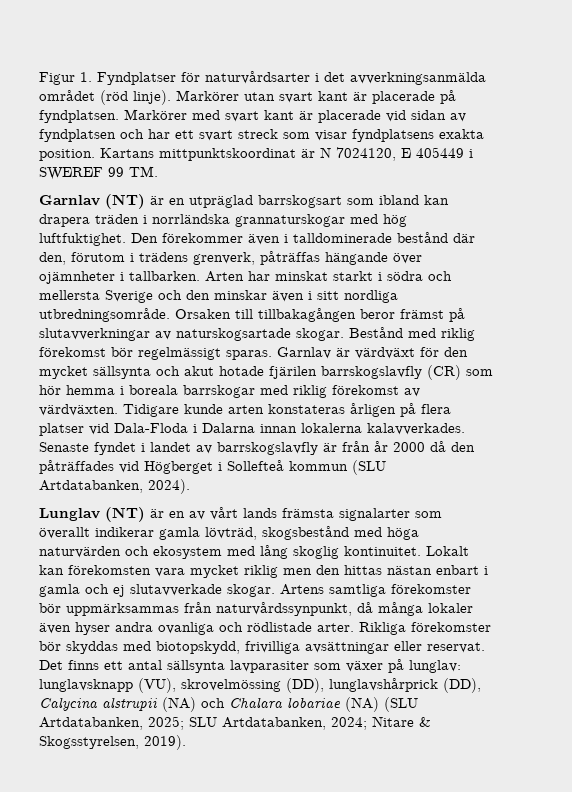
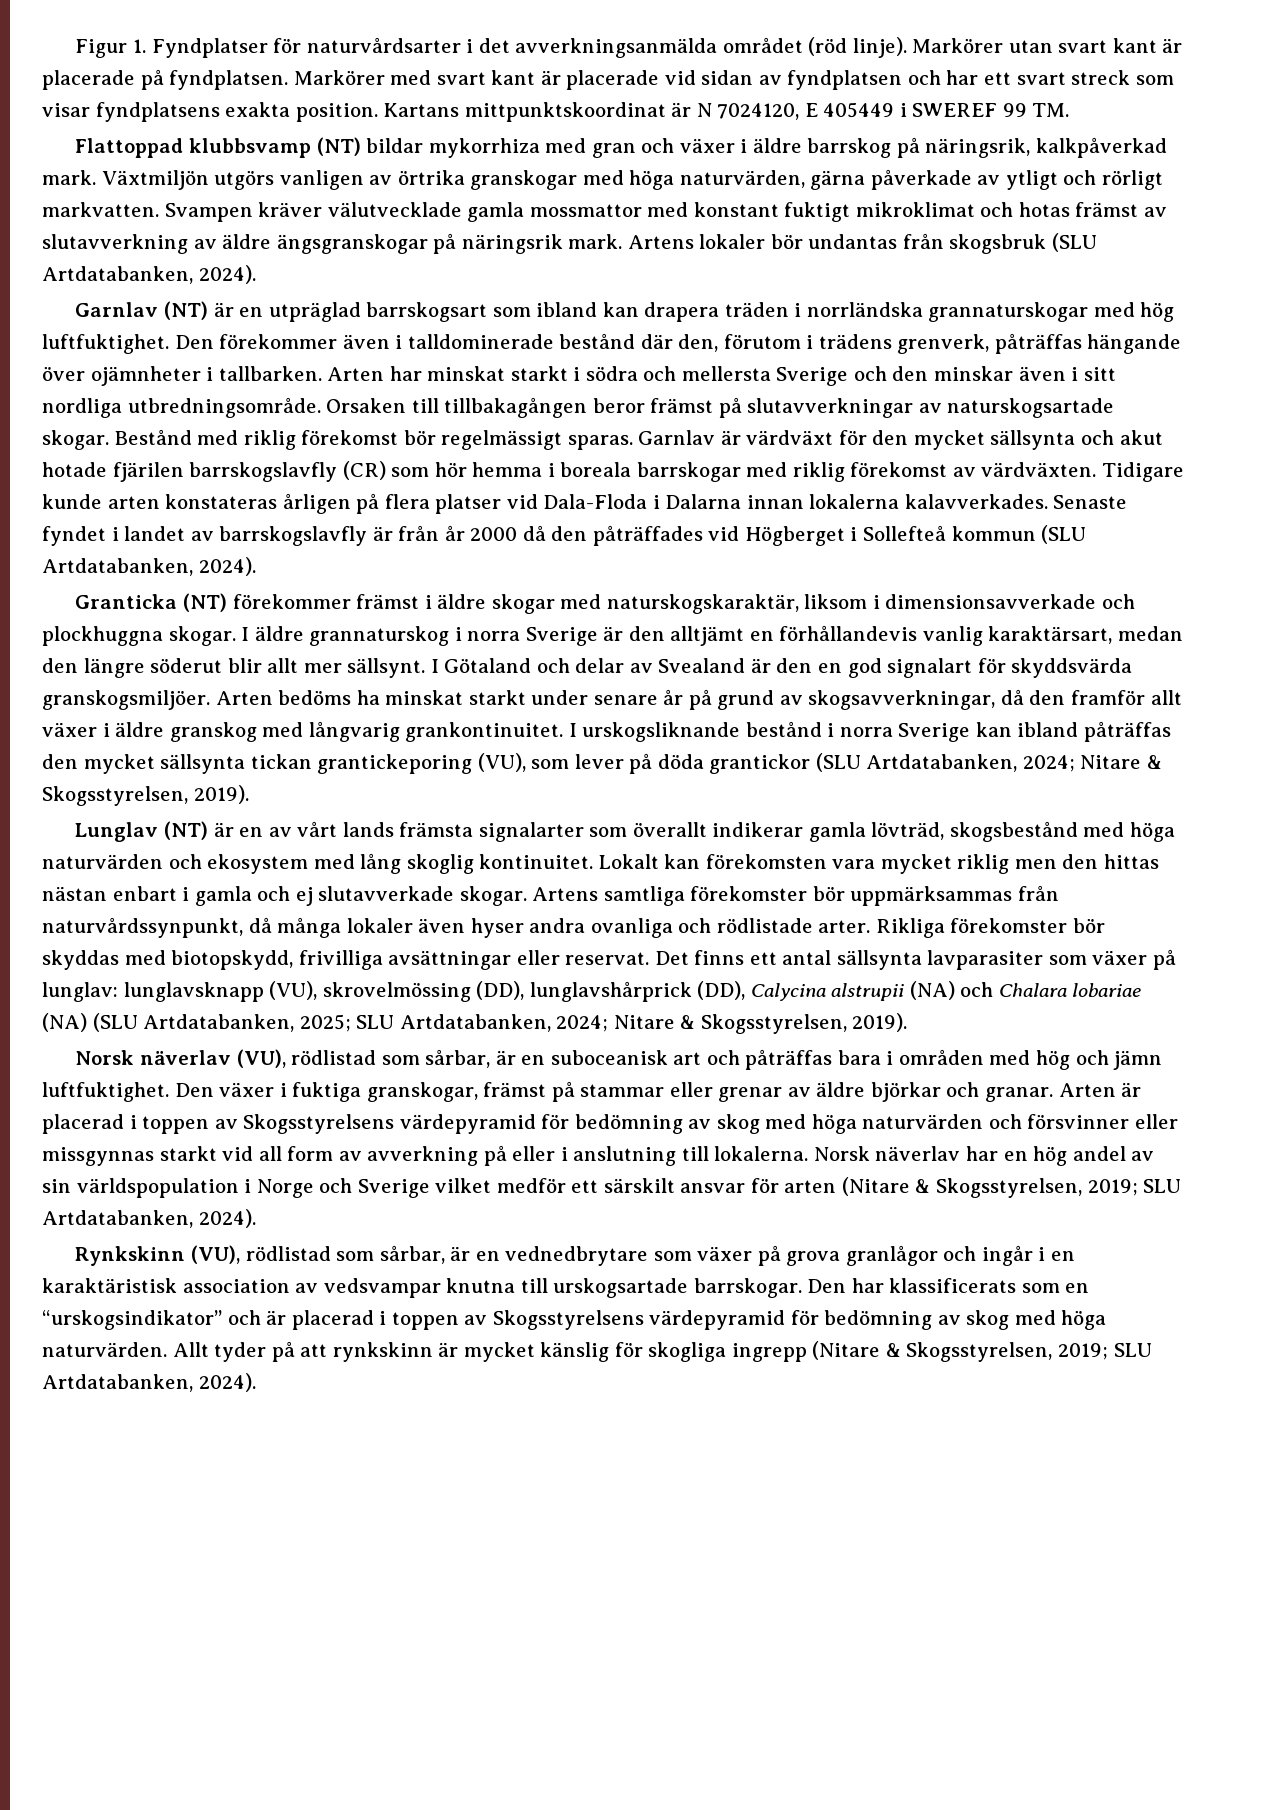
(158, 171) none -> [75,137,1167,158] [42,169,1164,190] [42,202,1167,222] [42,233,1097,254] [42,265,256,284] // Flattoppad klubbsvamp (NT) bildar mykorrhiza med gran och växer i äldre barrskog på näringsrik, kalkpåverkad mark. Växtmiljön utgörs vanligen av örtrika granskogar med höga naturvärden, gärna påverkade av ytligt och rörligt markvatten. Svampen kräver välutvecklade gamla mossmattor med konstant fuktigt mikroklimat och hotas främst av slutavverkning av äldre ängsgranskogar på näringsrik mark. Artens lokaler bör undantas från skogsbruk (SLU Artdatabanken, 2024).
(190, 486) none -> [75,593,1135,614] [42,625,1184,646] [42,658,1133,678] [42,689,1182,710] [42,721,1172,742] [42,753,1163,774] [42,785,249,806] // Granticka (NT) förekommer främst i äldre skogar med naturskogskaraktär, liksom i dimensionsavverkade och plockhuggna skogar. I äldre grannaturskog i norra Sverige är den alltjämt en förhållandevis vanlig karaktärsart, medan den längre söderut blir allt mer sällsynt. I Götaland och delar av Svealand är den en god signalart för skyddsvärda granskogsmiljöer. Arten bedöms ha minskat starkt under senare år på grund av skogsavverkningar, då den framför allt växer i äldre granskog med långvarig grankontinuitet. I urskogsliknande bestånd i norra Sverige kan ibland påträffas den mycket sällsynta tickan grantickeporing (VU), som lever på döda grantickor (SLU Artdatabanken, 2024; Nitare & Skogsstyrelsen, 2019).
(186, 742) none -> [75,1049,1163,1070] [42,1081,1142,1102] [42,1114,1179,1134] [42,1145,1155,1166] [42,1177,1182,1198] [42,1209,256,1228] [75,1245,1075,1266] [42,1278,1090,1298] [42,1310,1107,1330] [42,1341,1152,1362] [42,1373,256,1392] // Norsk näverlav (VU), rödlistad som sårbar, är en suboceanisk art och påträffas bara i områden med hög och jämn luftfuktighet. Den växer i fuktiga granskogar, främst på stammar eller grenar av äldre björkar och granar. Arten är placerad i toppen av Skogsstyrelsens värdepyramid för bedömning av skog med höga naturvärden och försvinner eller missgynnas starkt vid all form av avverkning på eller i anslutning till lokalerna. Norsk näverlav har en hög andel av sin världspopulation i Norge och Sverige vilket medför ett särskilt ansvar för arten (Nitare & Skogsstyrelsen, 2019; SLU Artdatabanken, 2024). // Rynkskinn (VU), rödlistad som sårbar, är en vednedbrytare som växer på grova granlågor och ingår i en karaktäristisk association av vedsvampar knutna till urskogsartade barrskogar. Den har klassificerats som en “urskogsindikator” och är placerad i toppen av Skogsstyrelsens värdepyramid för bedömning av skog med höga naturvärden. Allt tyder på att rynkskinn är mycket känslig för skogliga ingrepp (Nitare & Skogsstyrelsen, 2019; SLU Artdatabanken, 2024).

